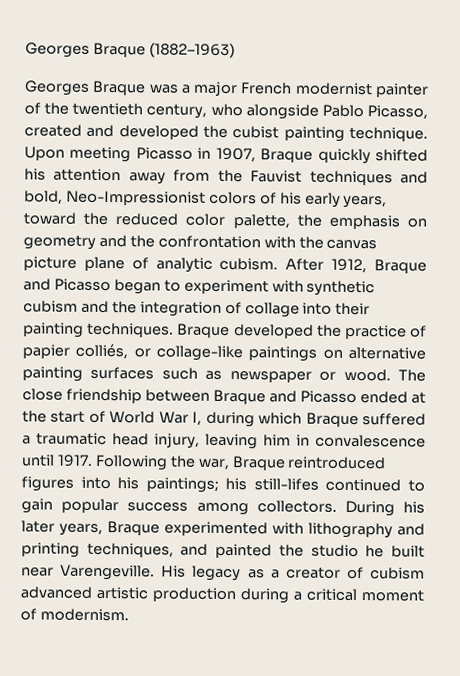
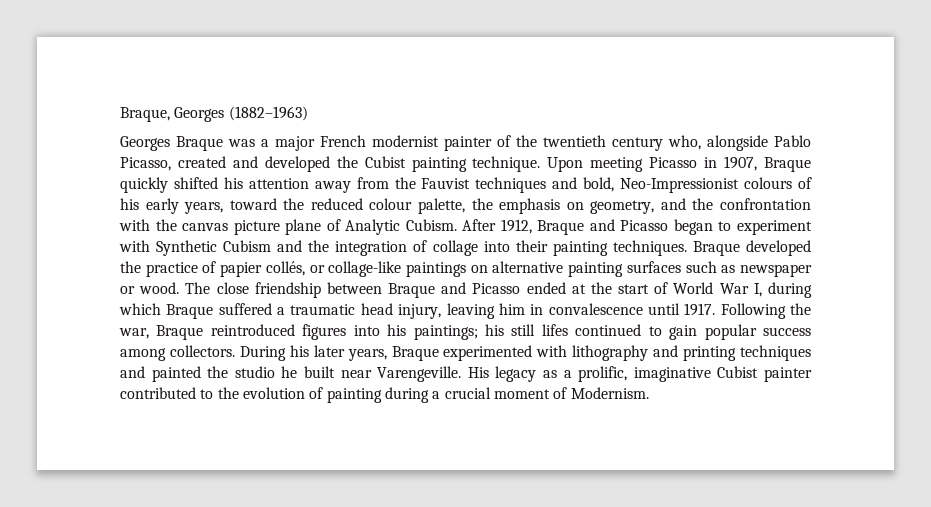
[25,42,146,58] Georges Braque -> [120,107,225,122] Braque, Georges
[146,103,243,119] century, who -> [612,135,701,151] century who,
[232,126,280,139] cubist -> [364,156,406,168] Cubist
[208,191,257,205] colors -> [744,177,793,189] colours
[185,213,226,226] color -> [369,198,413,210] colour
[23,234,96,250] geometry -> [590,200,655,214] geometry,
[155,257,279,273] analytic cubism. -> [345,219,457,235] Analytic Cubism.
[306,280,376,297] [23,300,78,313] synthetic cubism -> [156,240,272,256] Synthetic Cubism
[75,343,129,360] colliés, -> [265,261,305,276] collés,
[253,478,319,491] still-lifes -> [511,324,568,336] still lifes
[86,542,174,558] techniques, -> [740,345,811,361] techniques
[285,566,425,580] [20,586,236,603] creator of cubism advanced artistic production -> [578,366,813,382] [120,387,382,403] prolific, imaginative Cubist painter contributed to the evolution of painting
[306,588,357,602] critical -> [444,387,491,399] crucial
[39,608,129,622] modernism. -> [570,387,649,399] Modernism.

